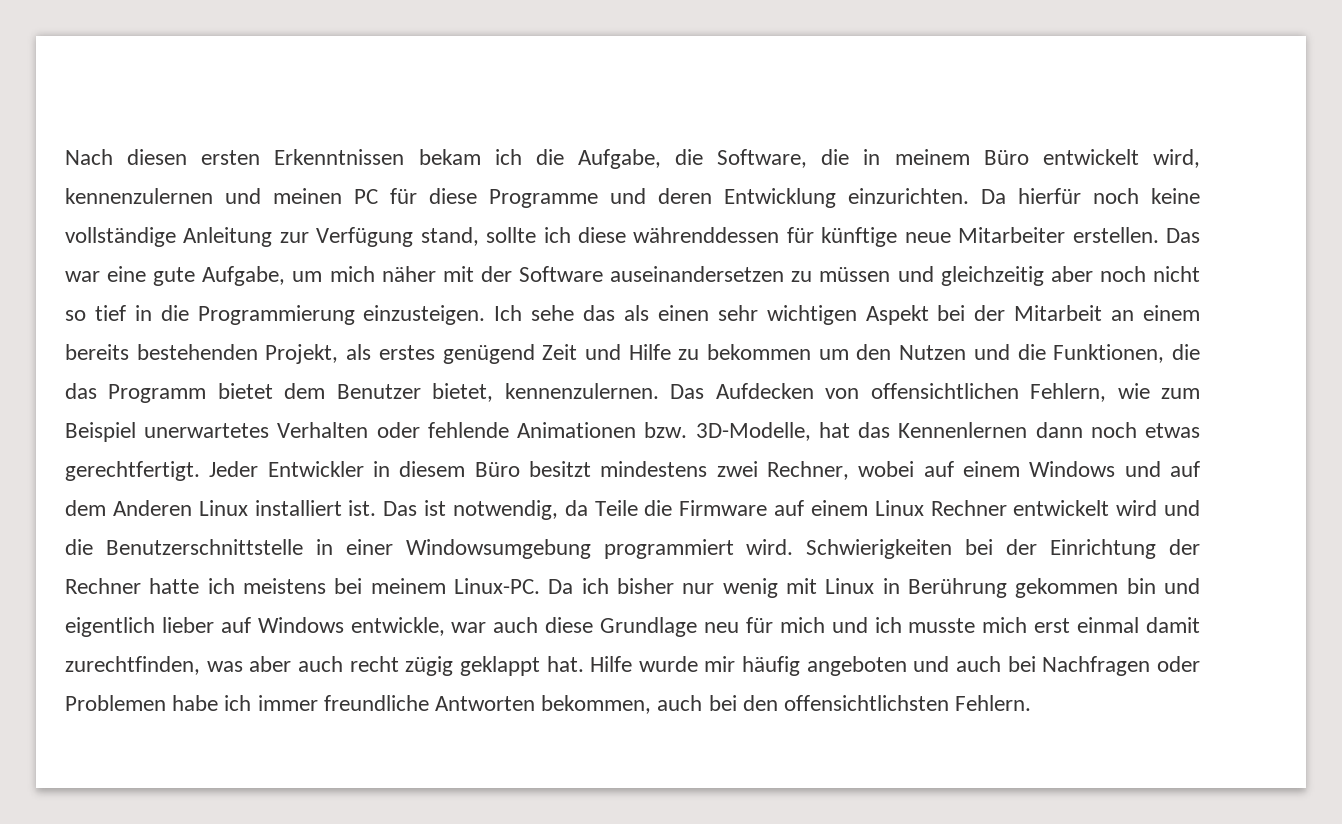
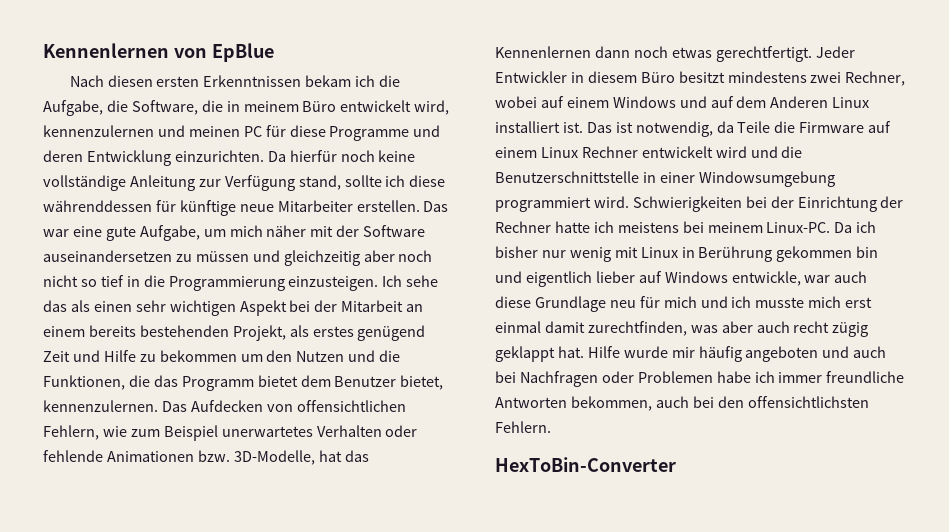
(65, 157) none -> [43,43,274,62] Kennenlernen von EpBlue //
(1032, 703) none -> [495,457,676,472] // HexToBin-Converter

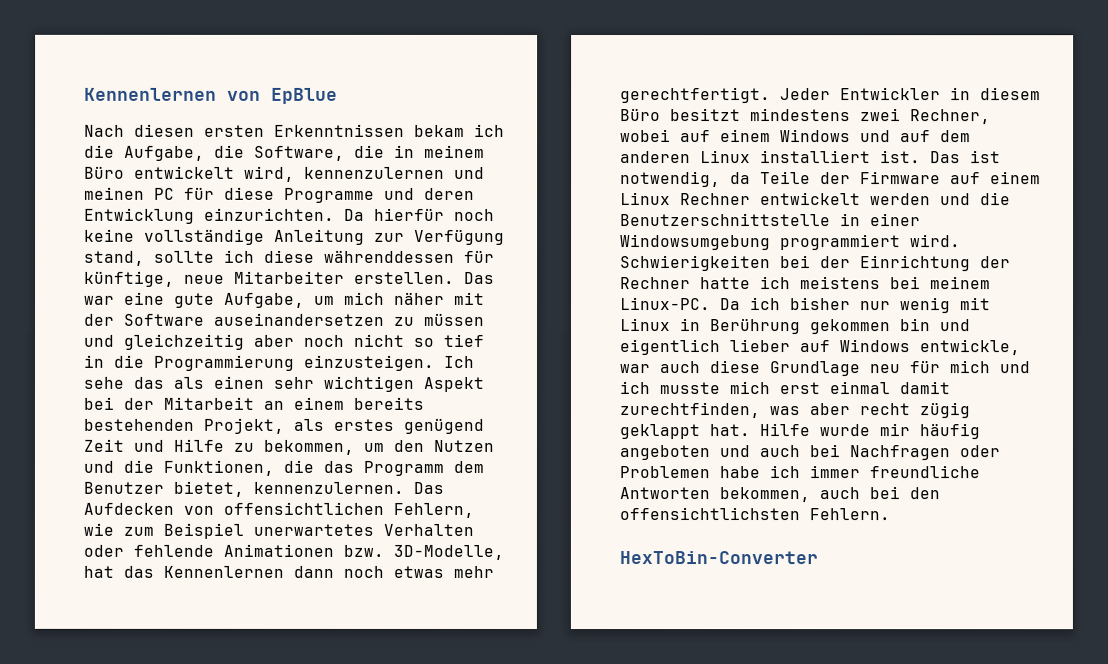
[179,200,236,216] künftige -> [84,270,175,287] künftige,
[159,350,237,362] bekommen -> [263,439,354,455] bekommen,
[257,375,298,387] bietet -> (444, 468) none
(712, 52) none -> [453,565,494,578] mehr
[770,96,829,108] Anderen -> [620,151,691,164] anderen
[774,121,796,133] die -> [820,172,851,185] der
[715,146,747,158] wird -> [870,193,931,206] werden
[756,321,790,333] auch -> (850, 409) none

